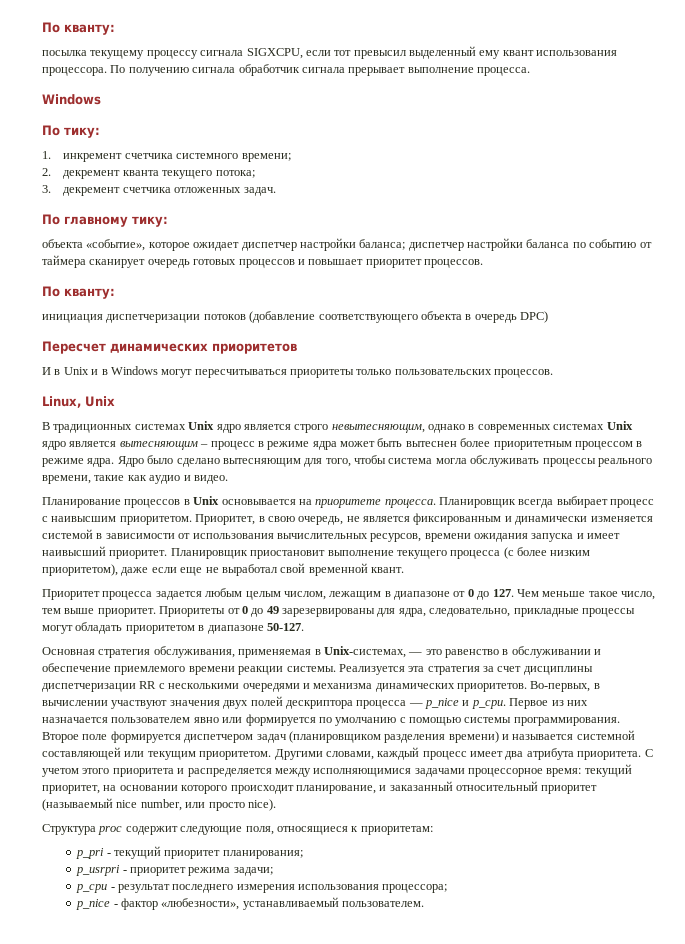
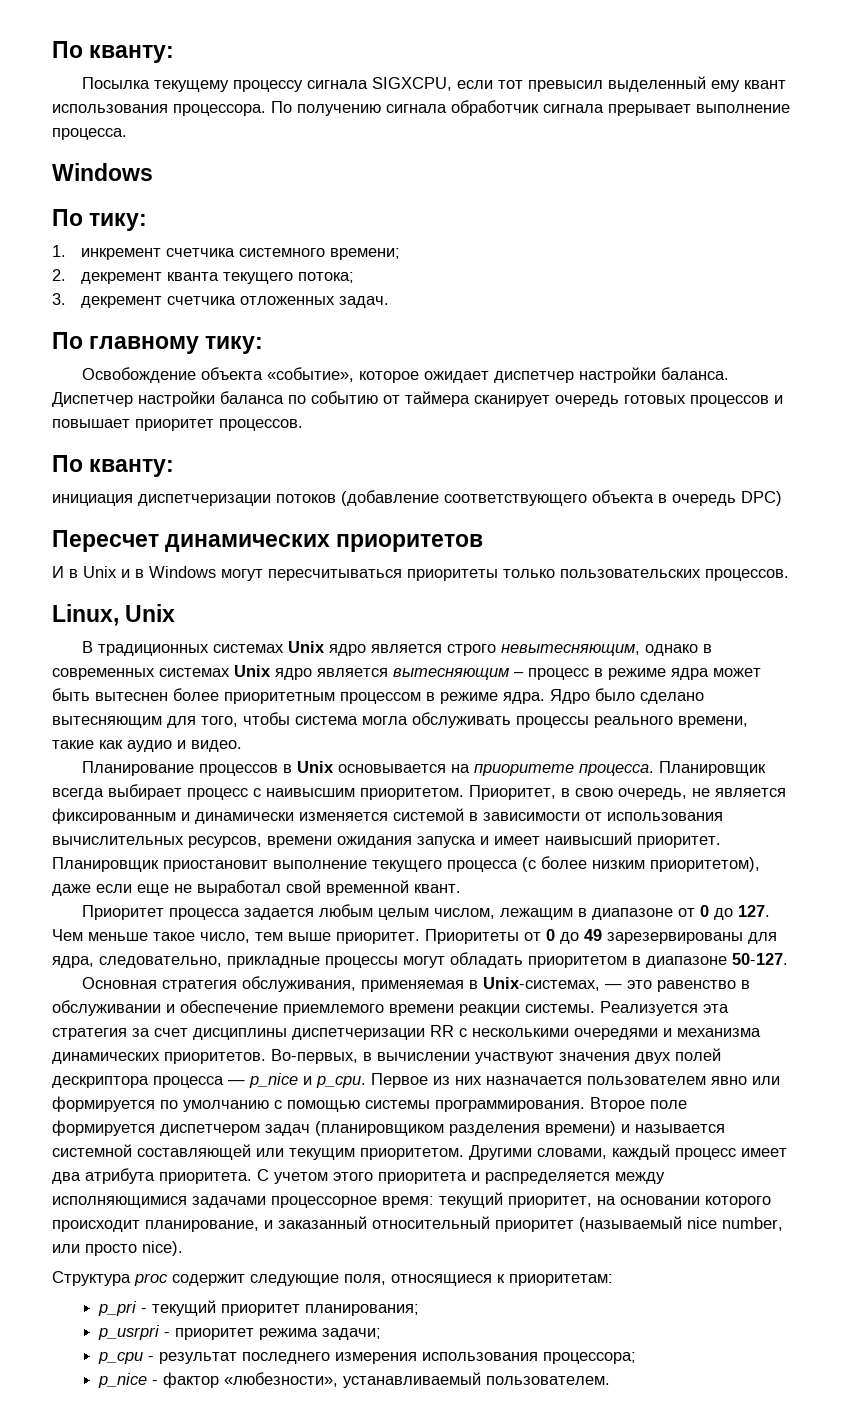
[42,22,115,35] [42,50,87,56] По кванту: // посылка -> [52,41,175,63] [81,77,150,89] По кванту: // Посылка
(168, 221) none -> [81,367,196,383] Освобождение
[359,239,464,251] баланса; диспетчер -> [660,367,729,380] [52,392,133,407] баланса. Диспетчер

